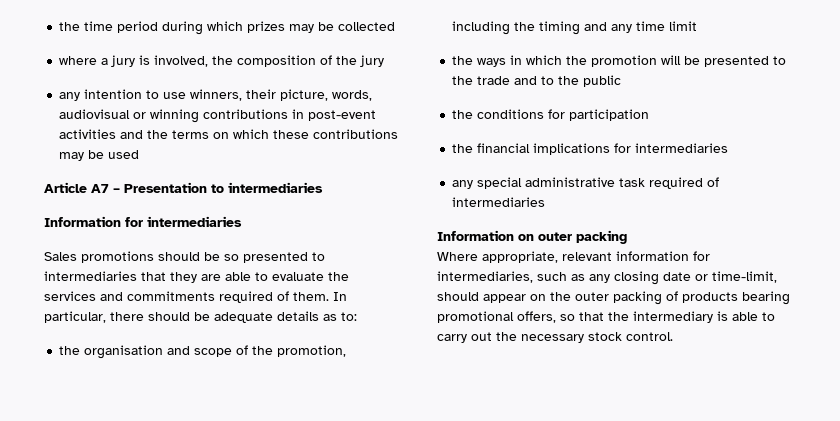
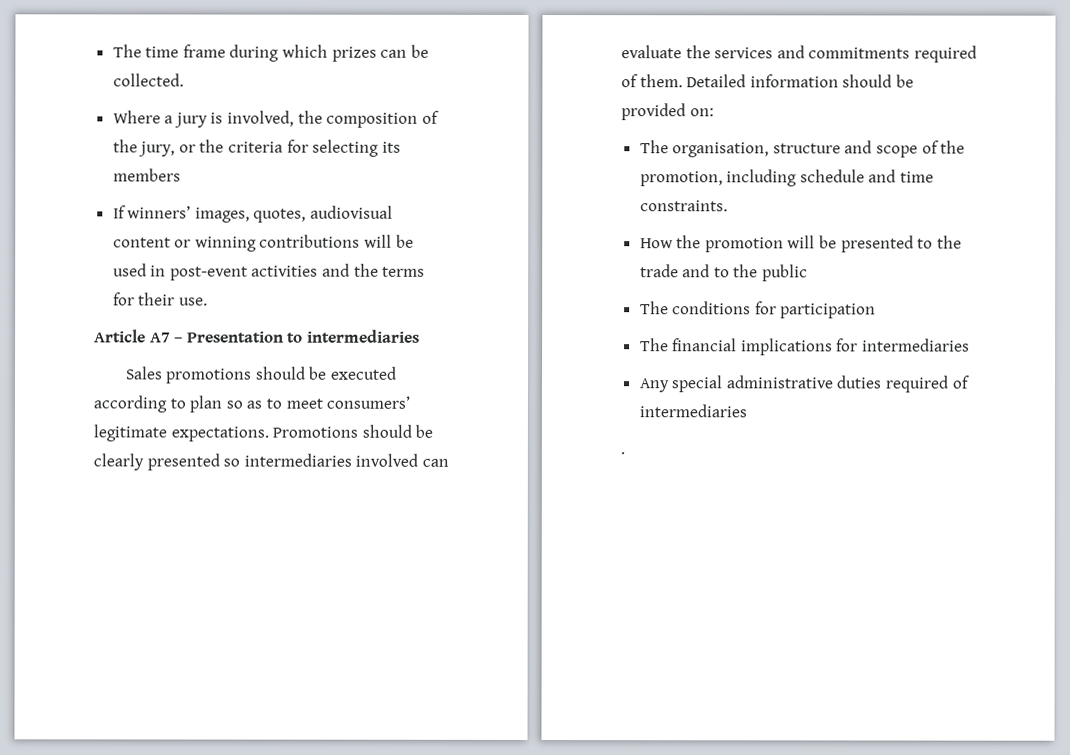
[59,21,396,35] [59,56,98,65] the time period during which prizes may be collected // where -> [112,44,429,62] [112,73,184,87] [112,110,161,124] The time frame during which prizes can be collected. // Where
[360,55,385,67] [59,89,373,101] [59,109,289,123] jury // any intention to use winners, their picture, words, audiovisual or winning contributions -> [138,139,401,157] [112,168,181,182] [112,205,394,223] [112,234,414,252] [112,263,147,277] jury, or the criteria for selecting its members // If winners’ images, quotes, audiovisual content or winning contributions will be used
[213,129,399,139] [59,150,140,161] on which these contributions may be used -> [112,292,208,306] for their use.
[44,216,242,227] // Information for intermediaries -> (420, 336) none
[224,252,325,263] [44,271,268,283] so presented to intermediaries that they are able to -> [330,366,398,380] [93,395,411,413] [93,424,434,442] [93,453,449,471] executed according to plan so as to meet consumers’ legitimate expectations. Promotions should be clearly presented so intermediaries involved can
[333,292,347,301] [44,311,357,323] [59,345,164,359] In particular, there should be adequate details as to: // the organisation -> [686,74,914,88] [621,103,714,121] [639,140,841,158] Detailed information should be provided on: // The organisation, structure
[514,21,698,35] [452,55,563,67] the timing and any time limit // the ways in which -> [799,169,935,183] [639,200,728,212] [639,238,673,249] schedule and time constraints. // How
[452,110,474,119] the -> [639,301,669,315] The
[452,144,474,153] the -> [639,338,669,352] The
[452,180,474,189] any -> [638,378,669,393] Any
[619,178,646,187] task -> [836,375,883,389] duties
[437,230,627,244] [437,251,710,263] [437,271,777,285] [437,291,790,305] [437,311,775,323] [437,332,673,343] Information on outer packing // Where appropriate, relevant information for intermediaries, such as any closing date or time-limit, should appear on the outer packing of products bearing promotional offers, so that the intermediary is able to carry out the necessary stock control. -> [620,452,625,455] .

